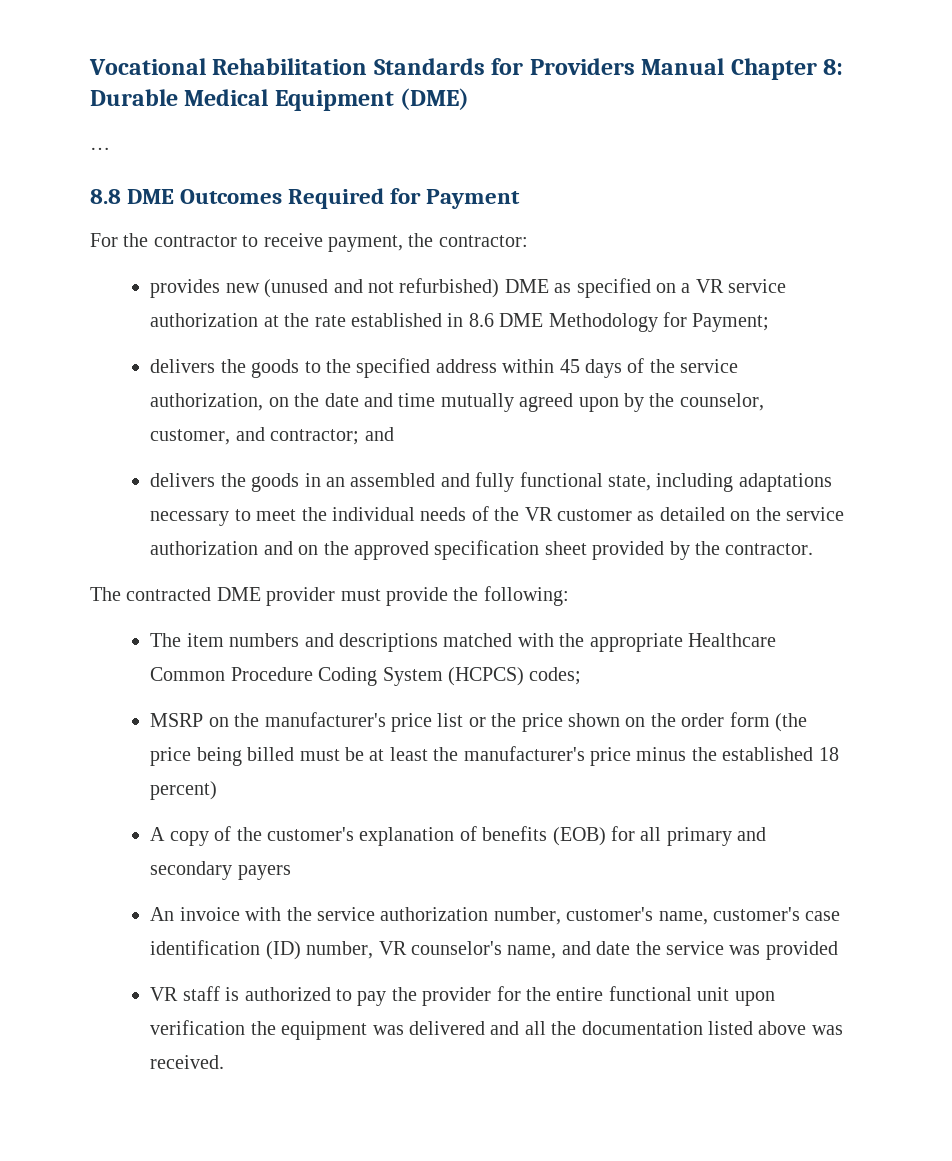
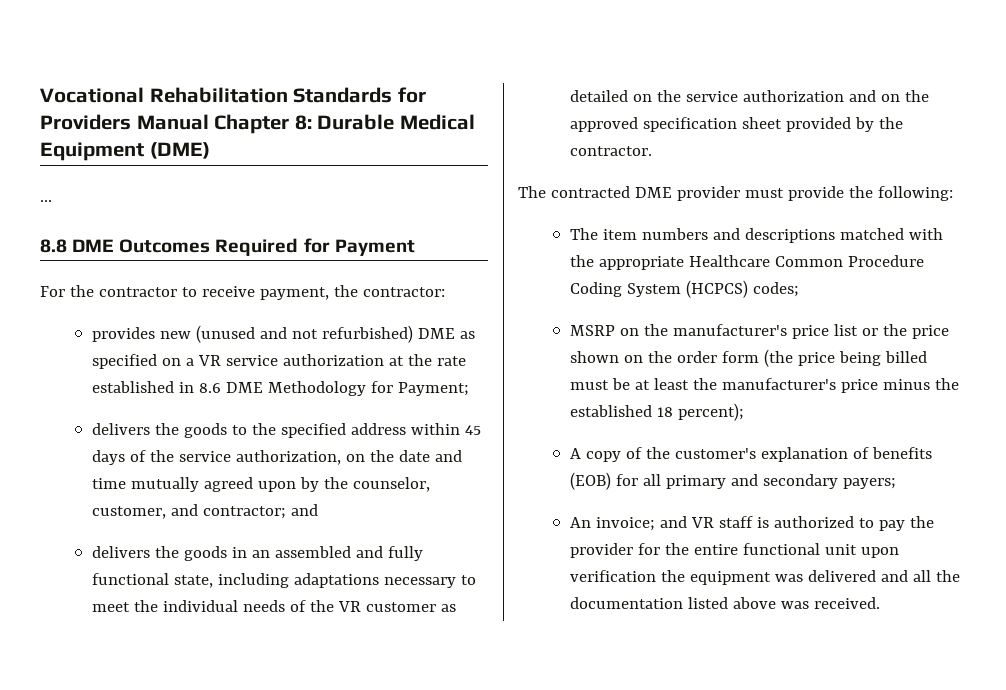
[150,781,218,800] percent) -> [677,403,744,421] percent);
[237,865,291,880] payers -> [842,478,896,489] payers;
[179,907,841,925] [150,940,838,960] invoice with the service authorization number, customer's name, customer's case identification (ID) number, VR counselor's name, and date the service was provided // -> [595,516,687,531] invoice; and

